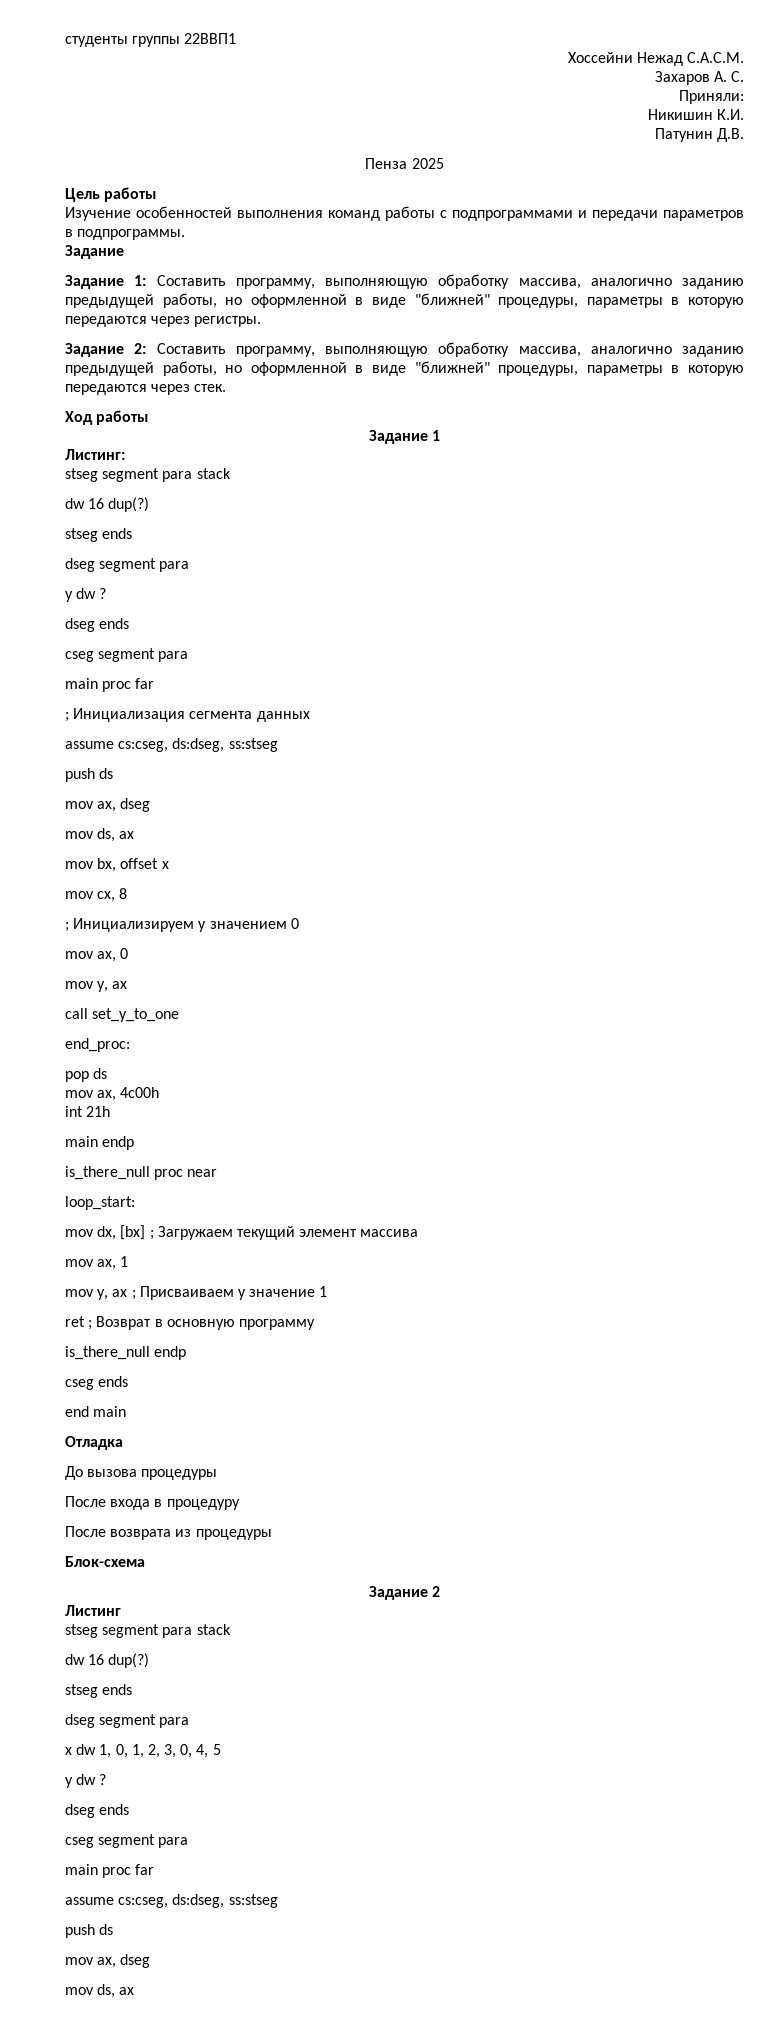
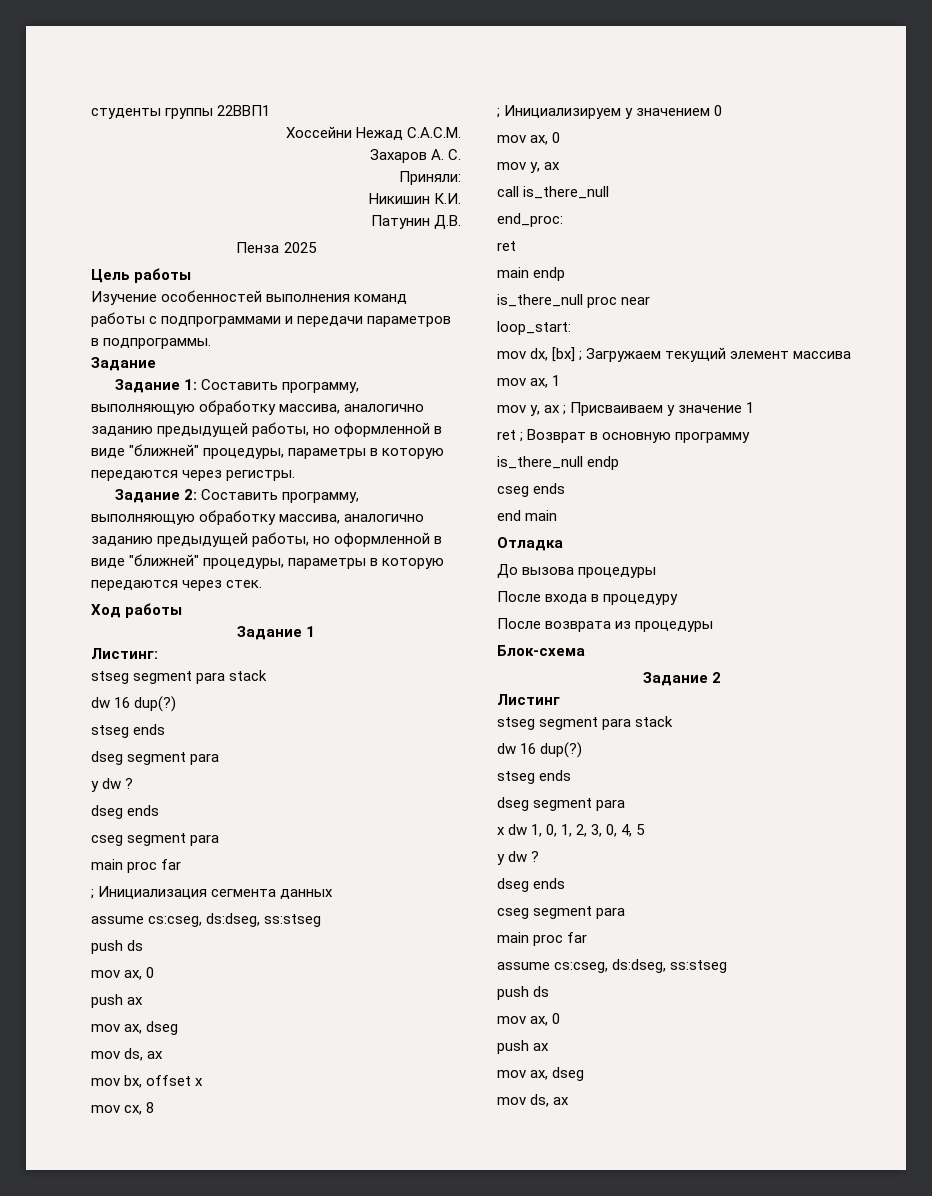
(114, 773) none -> [91,967,155,980] [91,994,144,1008] // mov ax, 0 // push ax
[92,1008,180,1022] set_y_to_one -> [523,186,610,199] is_there_null
[65,1068,108,1082] [65,1087,160,1101] [65,1106,111,1117] pop ds // mov ax, 4c00h // int 21h -> [497,241,516,251] ret
(114, 1929) none -> [497,1013,561,1026] [497,1040,550,1054] // mov ax, 0 // push ax

